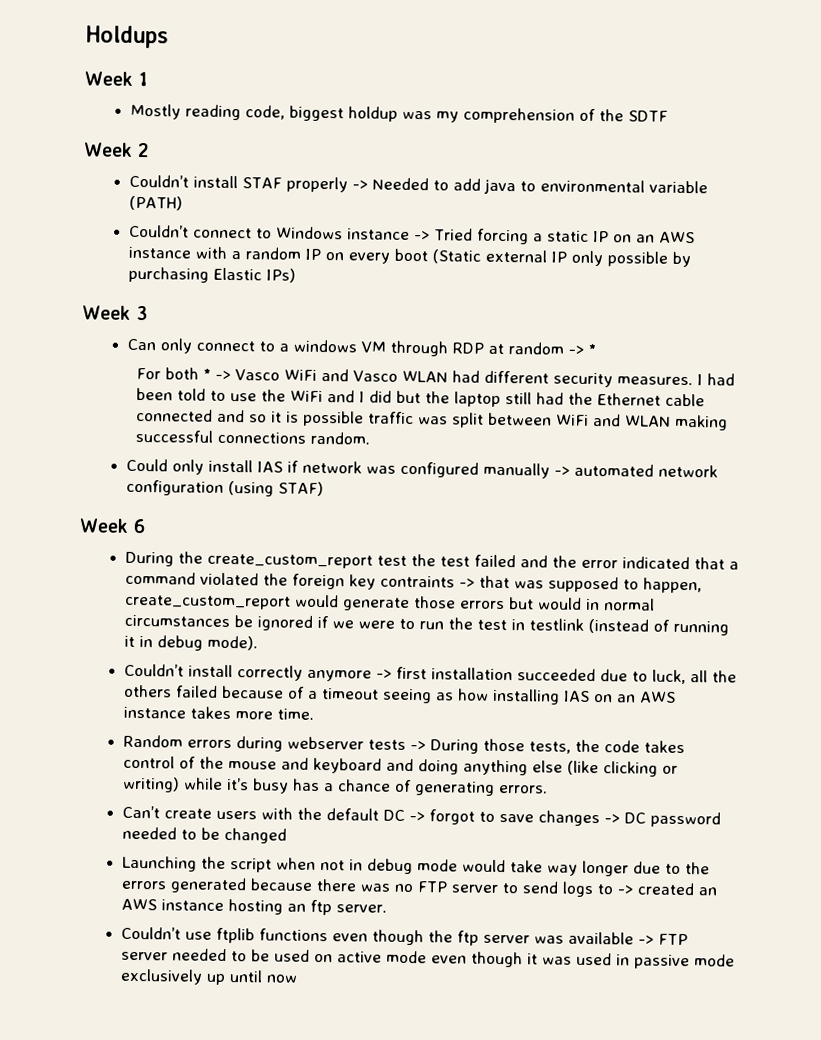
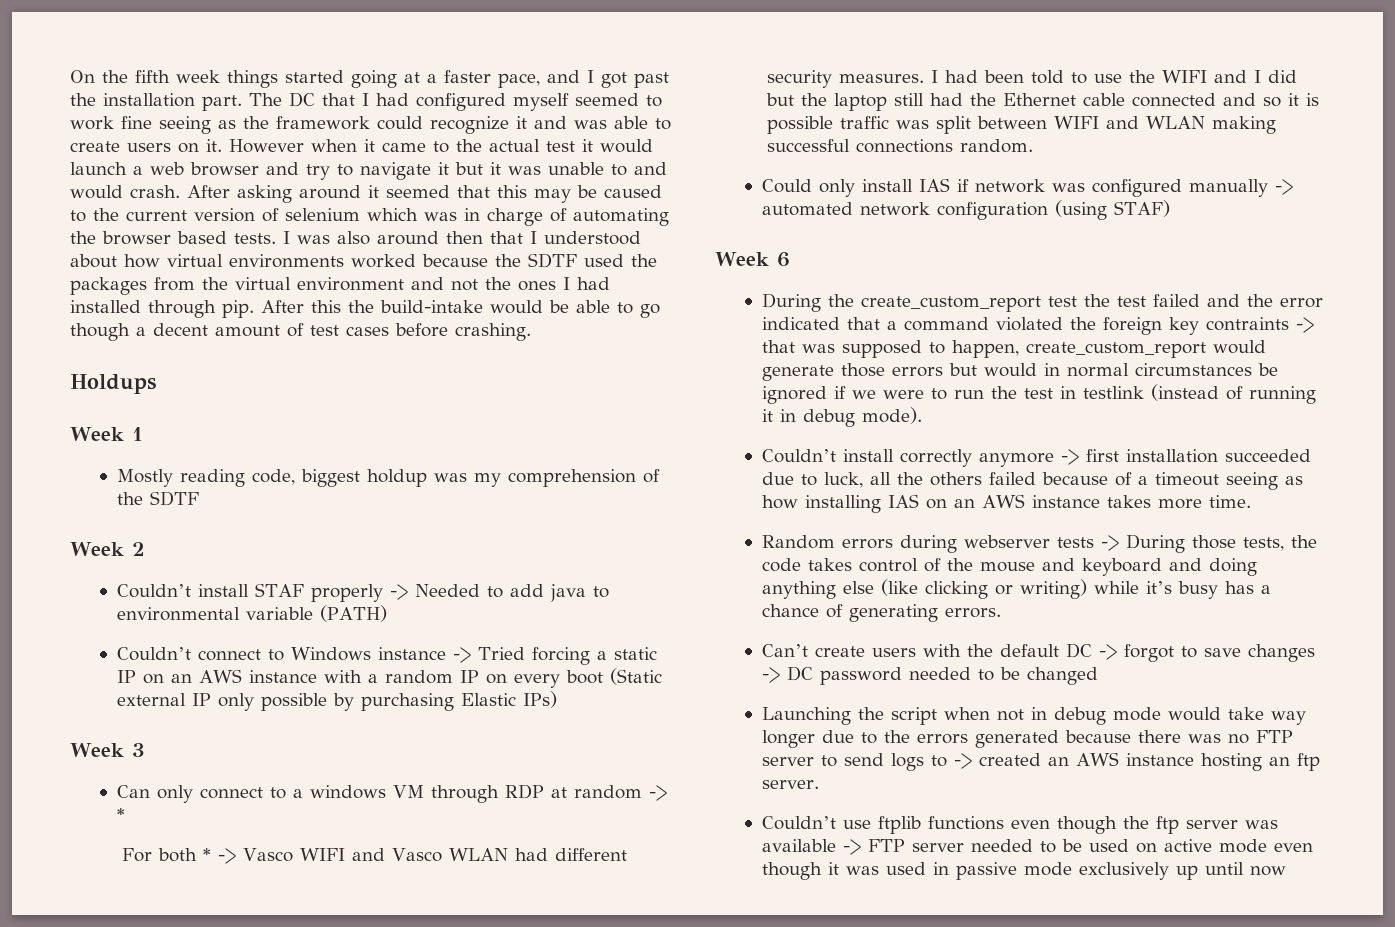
(85, 37) none -> [70,70,669,88] [70,92,662,111] [70,116,671,134] [70,139,653,153] [70,162,667,180] [70,185,662,203] [70,208,669,226] [70,231,641,245] [70,253,657,268] [70,277,610,295] [70,300,660,318] [70,323,531,341] On the fifth week things started going at a faster pace, and I got past the installation part. The DC that I had configured myself seemed to work fine seeing as the framework could recognize it and was able to create users on it. However when it came to the actual test it would launch a web browser and try to navigate it but it was unable to and would crash. After asking around it seemed that this may be caused to the current version of selenium which was in charge of automating the browser based tests. I was also around then that I understood about how virtual environments worked because the SDTF used the packages from the virtual environment and not the ones I had installed through pip. After this the build-intake would be able to go though a decent amount of test cases before crashing. //
[283,369,317,381] WiFi -> [299,848,345,861] WIFI
[289,390,323,403] WiFi -> [1161,70,1207,83] WIFI
[555,414,589,426] WiFi -> [1053,116,1099,129] WIFI

